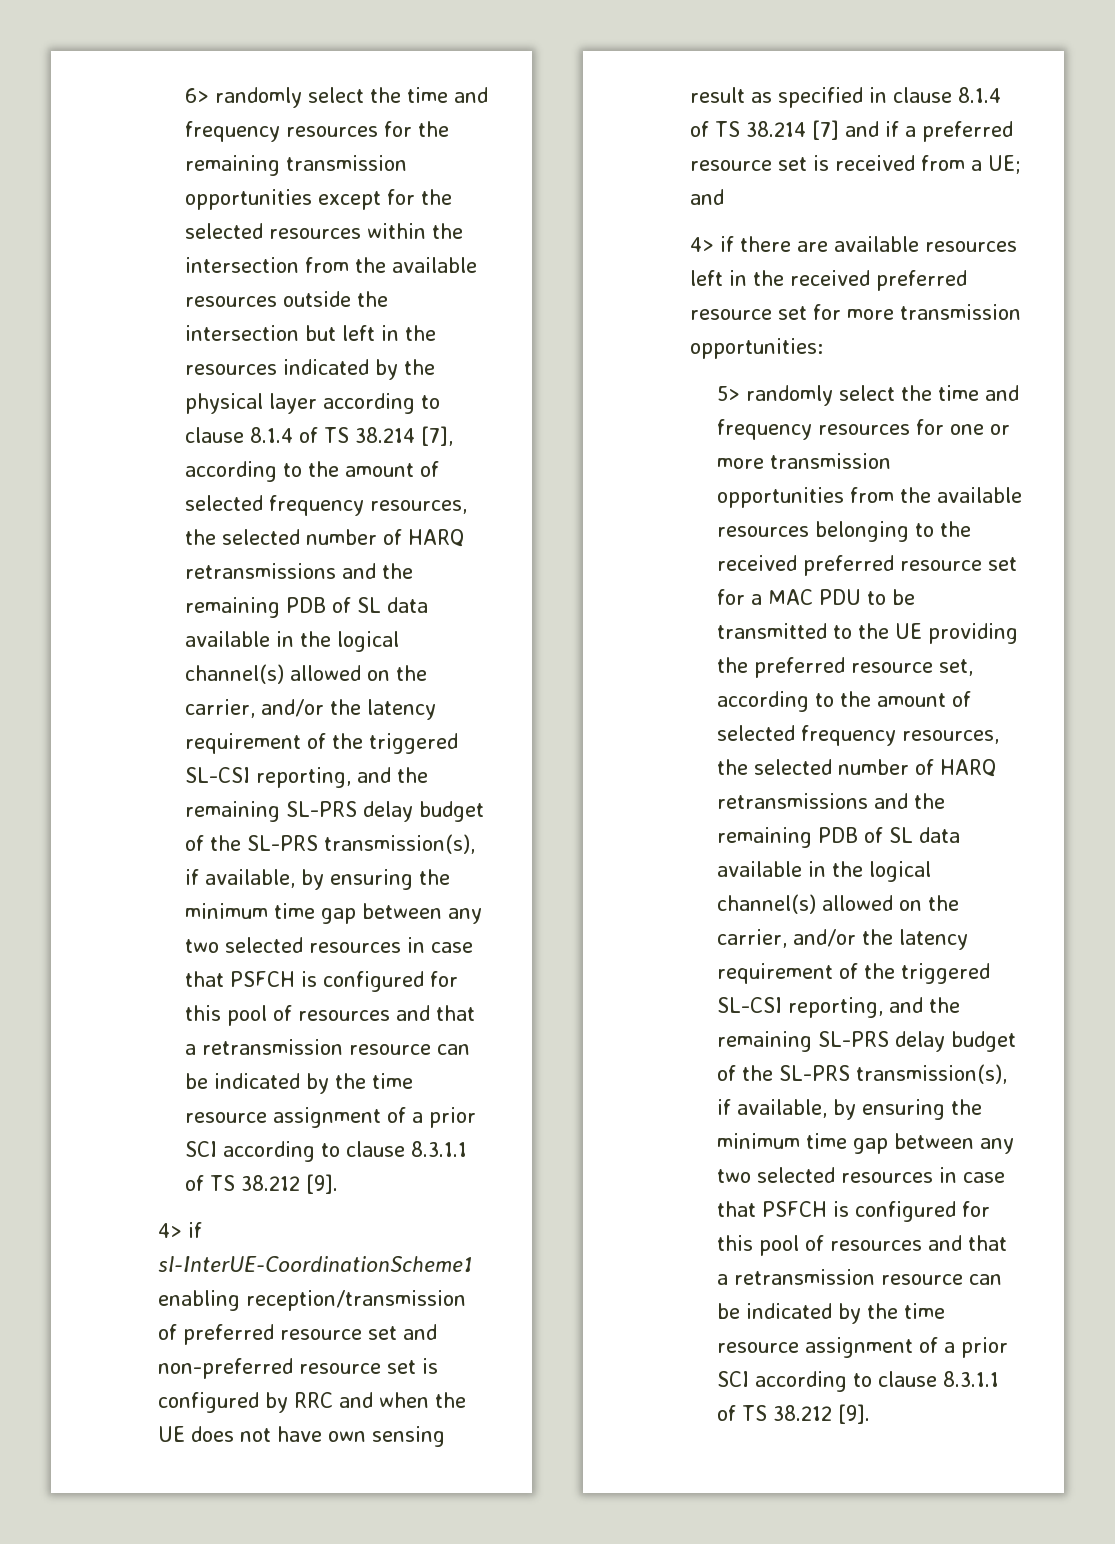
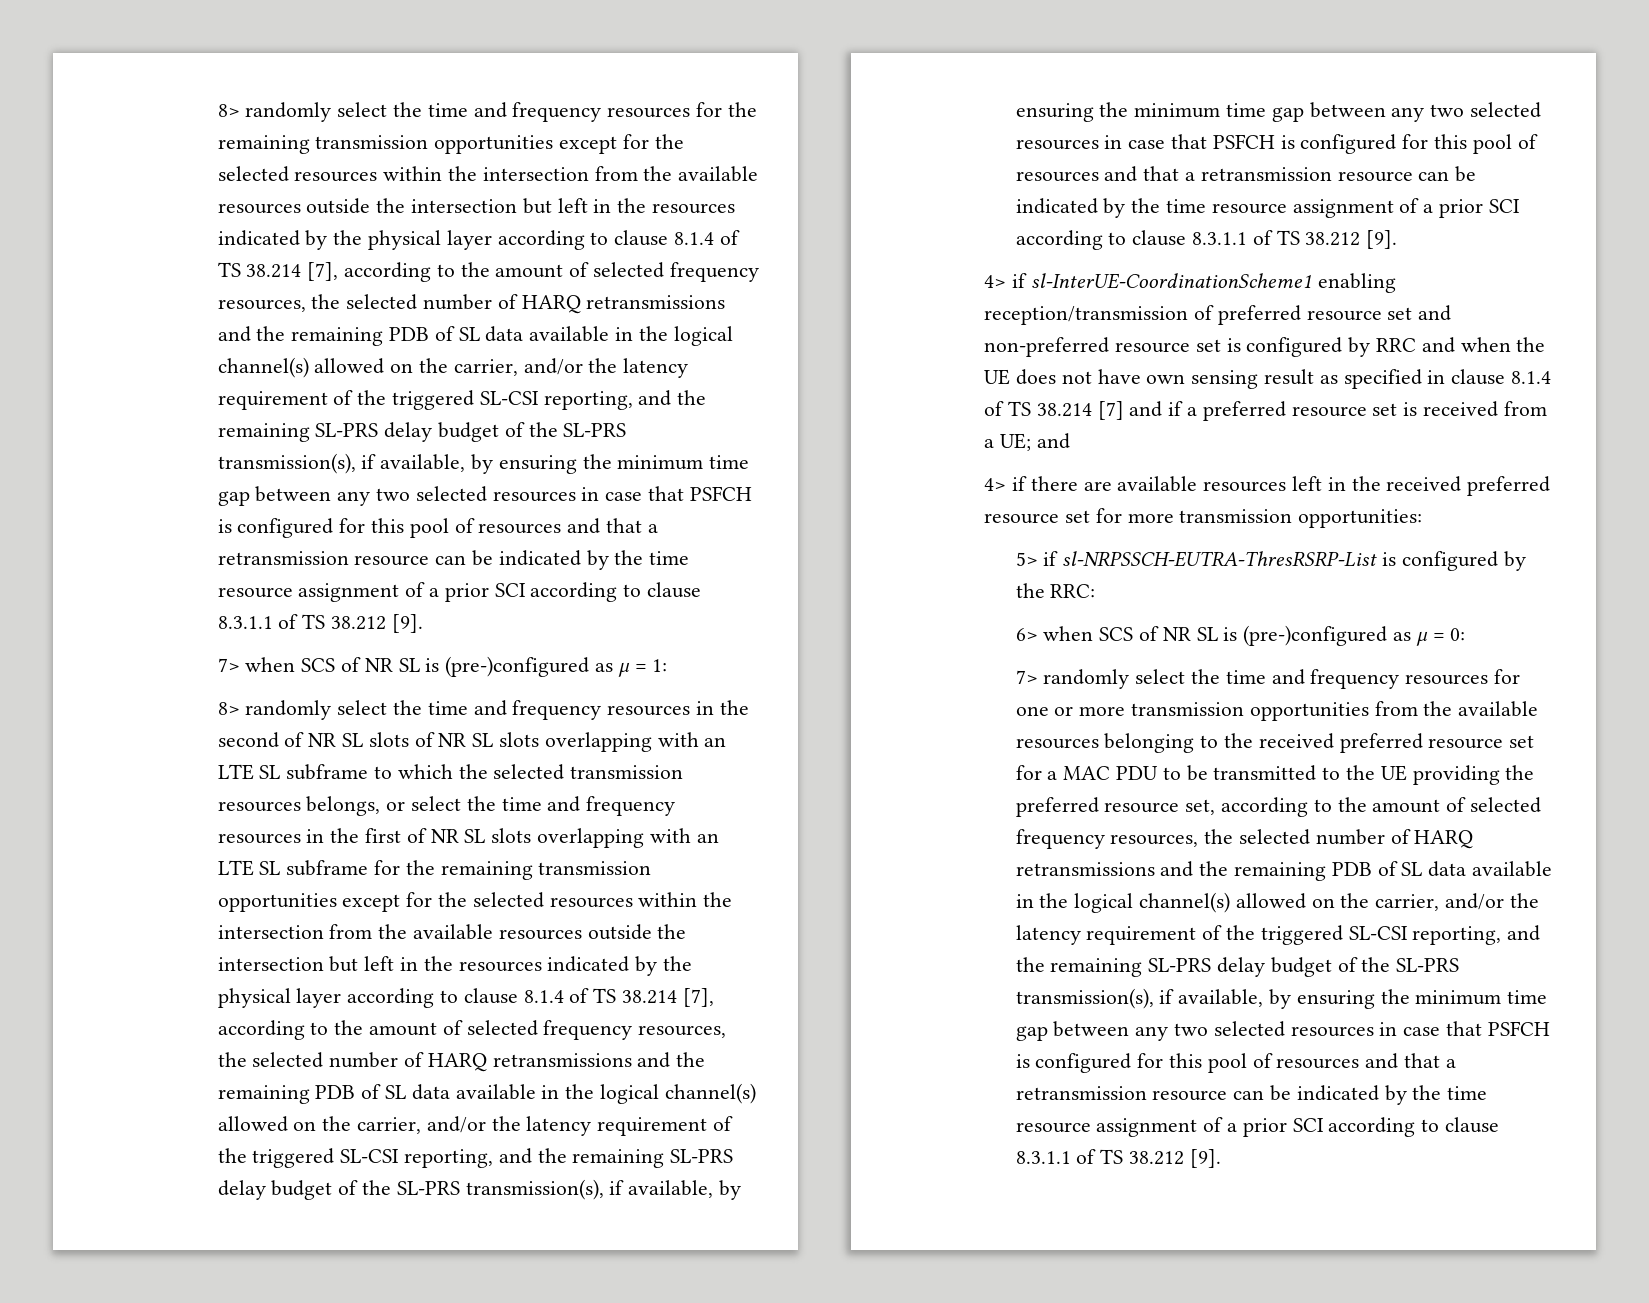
[184,88,209,103] 6> -> [217,104,240,117] 8>
(338, 1184) none -> [217,656,668,677] [217,700,749,720] [217,732,727,752] [217,764,684,780] [217,796,676,816] [217,828,719,848] [217,860,652,880] [217,892,733,912] [217,924,687,940] [217,956,693,976] [217,988,714,1008] [217,1020,727,1040] [217,1052,706,1072] [217,1083,756,1104] [217,1116,734,1136] [217,1148,734,1168] [217,1179,742,1200] [1015,102,1542,122] [1015,134,1538,154] [1015,166,1477,182] [1015,198,1520,218] [1015,230,1398,250] // 7> when SCS of NR SL is (pre-)configured as μ = 1: // 8> randomly select the time and frequency resources in the second of NR SL slots of NR SL slots overlapping with an LTE SL subframe to which the selected transmission resources belongs, or select the time and frequency resources in the first of NR SL slots overlapping with an LTE SL subframe for the remaining transmission opportunities except for the selected resources within the intersection from the available resources outside the intersection but left in the resources indicated by the physical layer according to clause 8.1.4 of TS 38.214 [7], according to the amount of selected frequency resources, the selected number of HARQ retransmissions and the remaining PDB of SL data available in the logical channel(s) allowed on the carrier, and/or the latency requirement of the triggered SL-CSI reporting, and the remaining SL-PRS delay budget of the SL-PRS transmission(s), if available, by ensuring the minimum time gap between any two selected resources in case that PSFCH is configured for this pool of resources and that a retransmission resource can be indicated by the time resource assignment of a prior SCI according to clause 8.3.1.1 of TS 38.212 [9].
(740, 393) none -> [1043,551,1526,571] [1015,583,1096,598] [1015,625,1466,646] [1015,670,1038,684] if sl-NRPSSCH-EUTRA-ThresRSRP-List is configured by the RRC: // 6> when SCS of NR SL is (pre-)configured as μ = 0: // 7>

